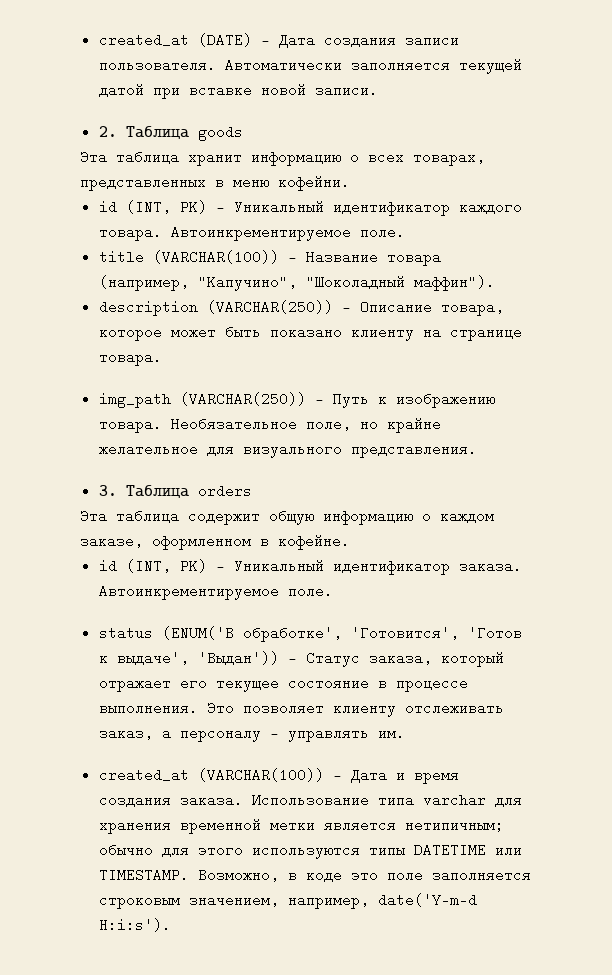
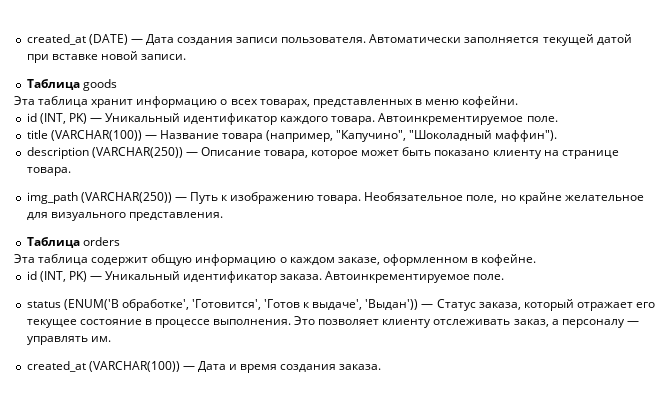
[98,126,117,137] 2. -> (186, 57) none
[98,485,117,496] 3. -> (223, 216) none
[251,791,522,808] [98,816,504,834] [98,841,522,859] [98,866,531,883] [98,891,477,909] [98,918,171,932] Использование типа varchar для хранения временной метки является нетипичным; обычно для этого используются типы DATETIME или TIMESTAMP. Возможно, в коде это поле заполняется строковым значением, например, date('Y-m-d H:i:s'). -> (382, 367) none

